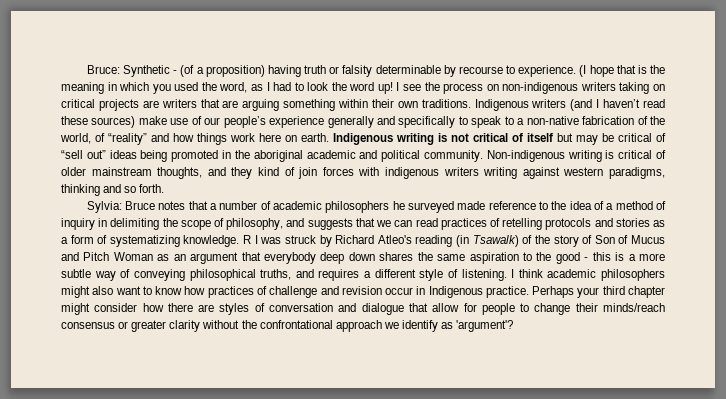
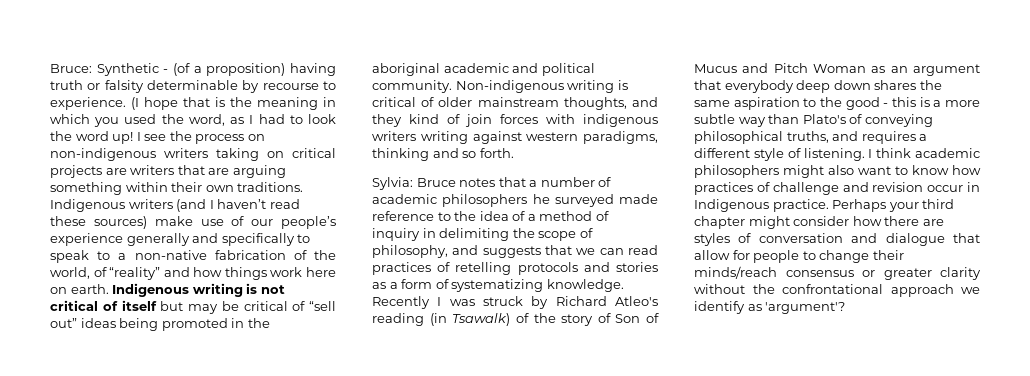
[243,235,252,244] R -> [372,296,430,309] Recently
(116, 276) none -> [768,114,846,124] than Plato's

